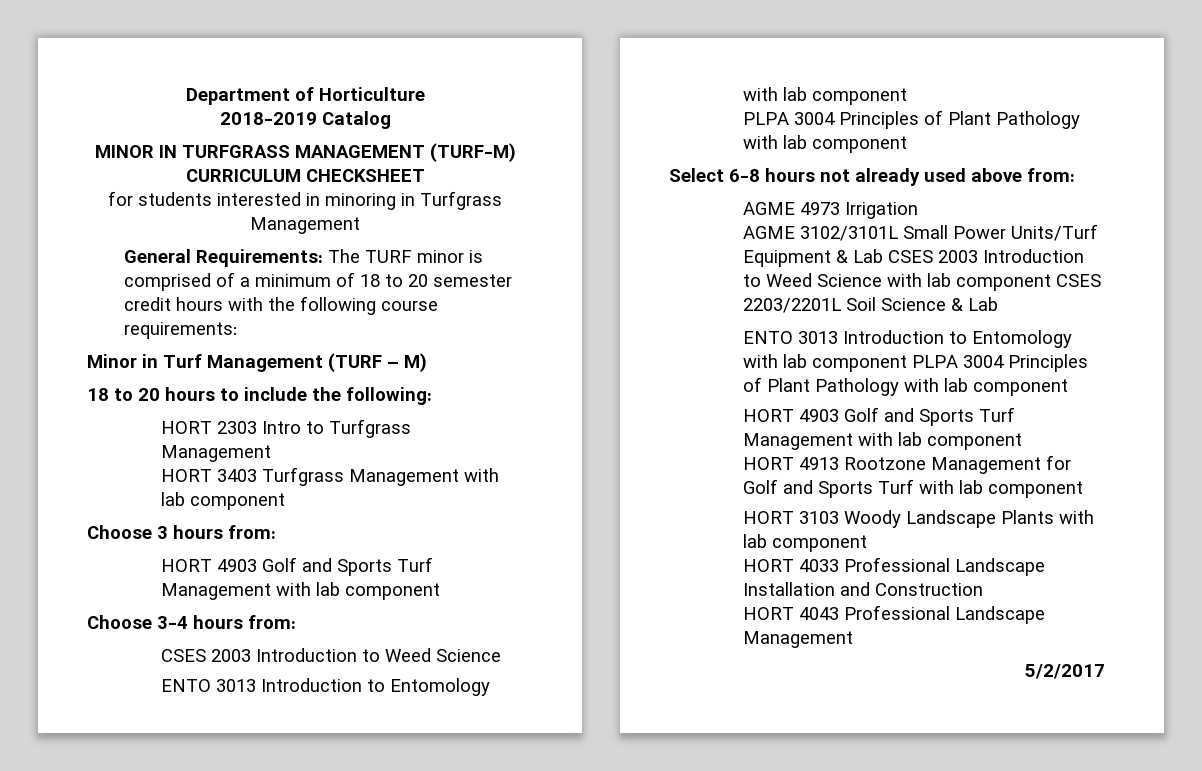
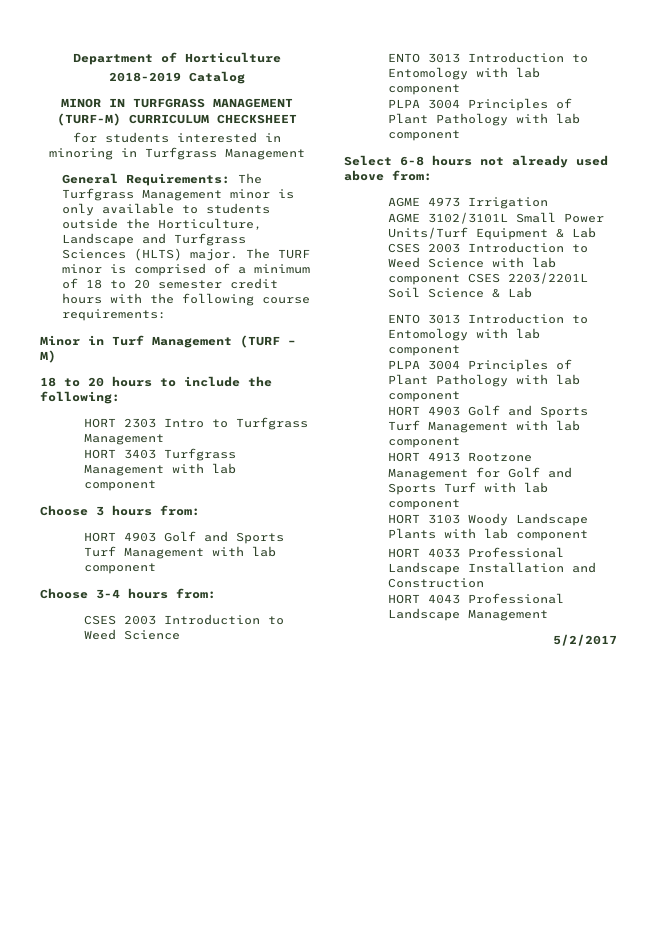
(360, 256) none -> [62,188,295,201] [62,203,271,216] [62,218,263,230] [62,233,247,246] [62,248,271,261] Turfgrass Management minor is only available to students outside the Horticulture, Landscape and Turfgrass Sciences (HLTS) major. The
(907, 363) none -> (461, 350) //

